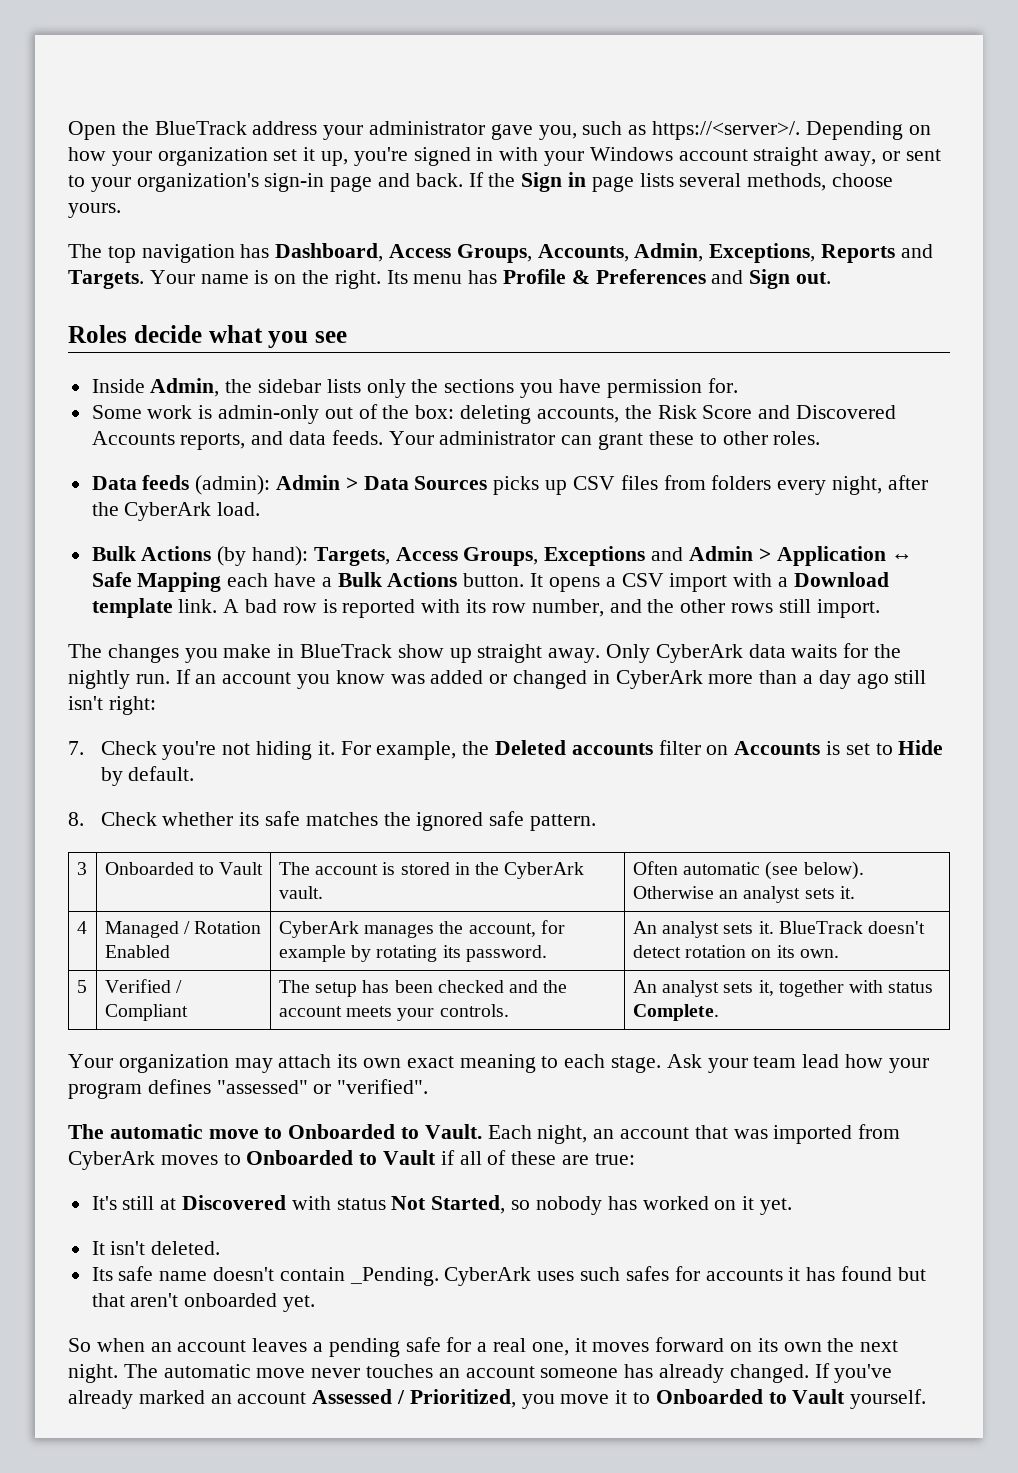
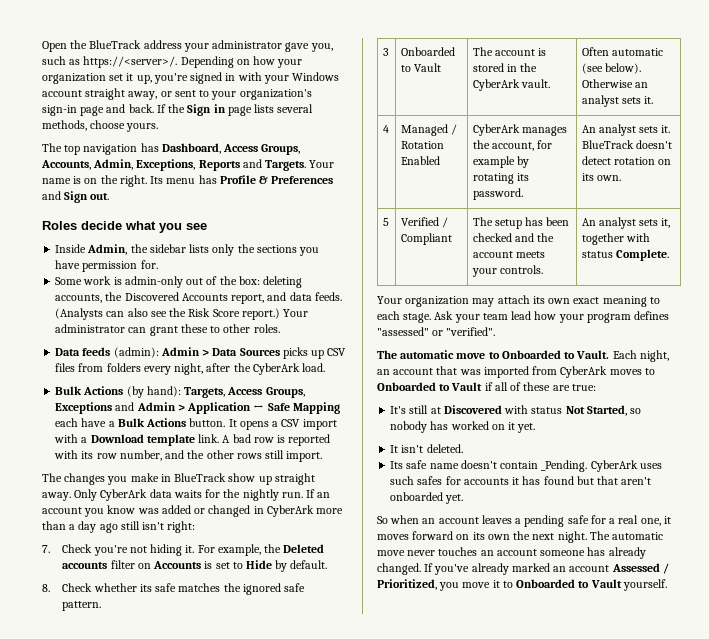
[657,405,791,419] Risk Score and -> (123, 296) none
[180,433,246,450] reports, -> [231,294,265,304] report,
(383, 437) none -> [55,308,280,320] (Analysts can also see the Risk Score report.)

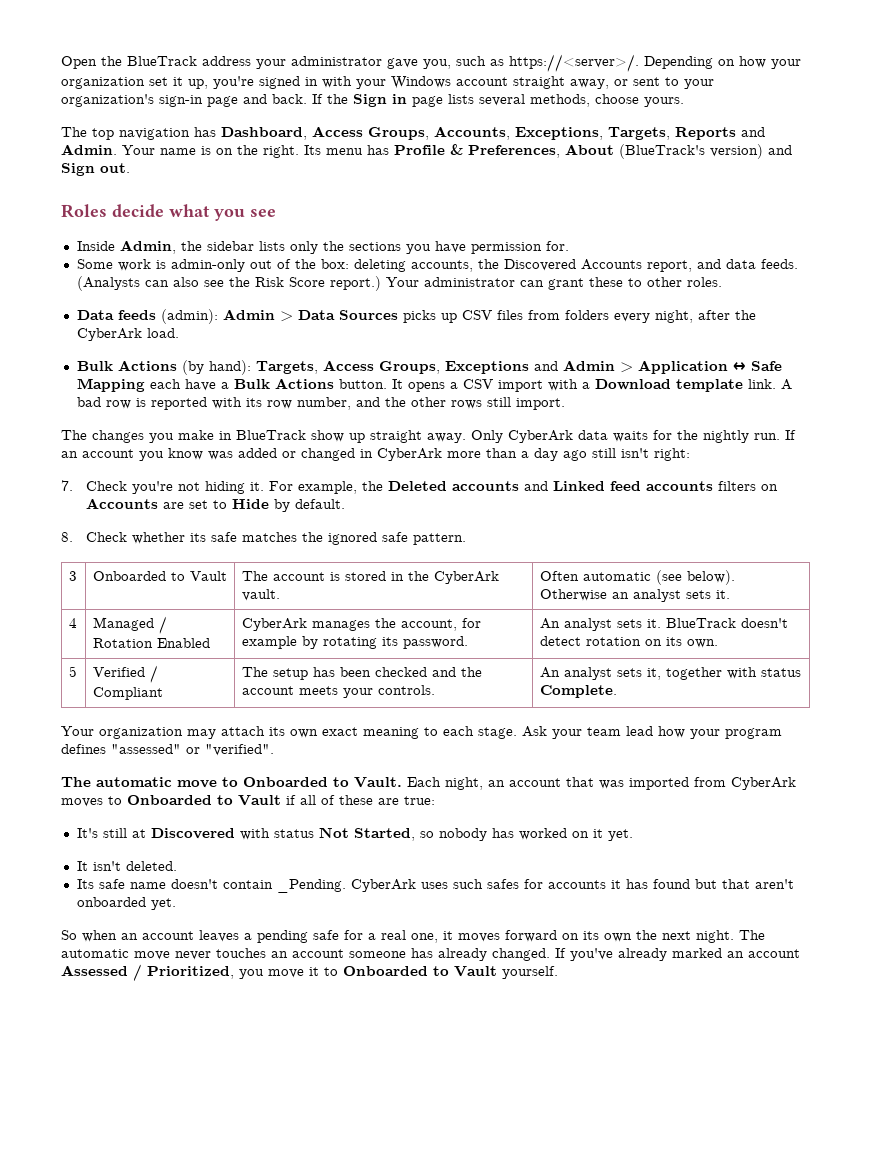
[93,159,196,171] Admin, Exceptions, -> [515,127,670,140] Exceptions, Targets,
[265,160,307,171] Targets. -> [61,144,117,155] Admin.
[271,176,334,184] Preferences -> [468,144,763,159] Preferences, About (BlueTrack's version)
[110,560,135,569] filter -> [524,481,757,491] and Linked feed accounts filters
[204,561,213,569] is -> [163,502,185,509] are

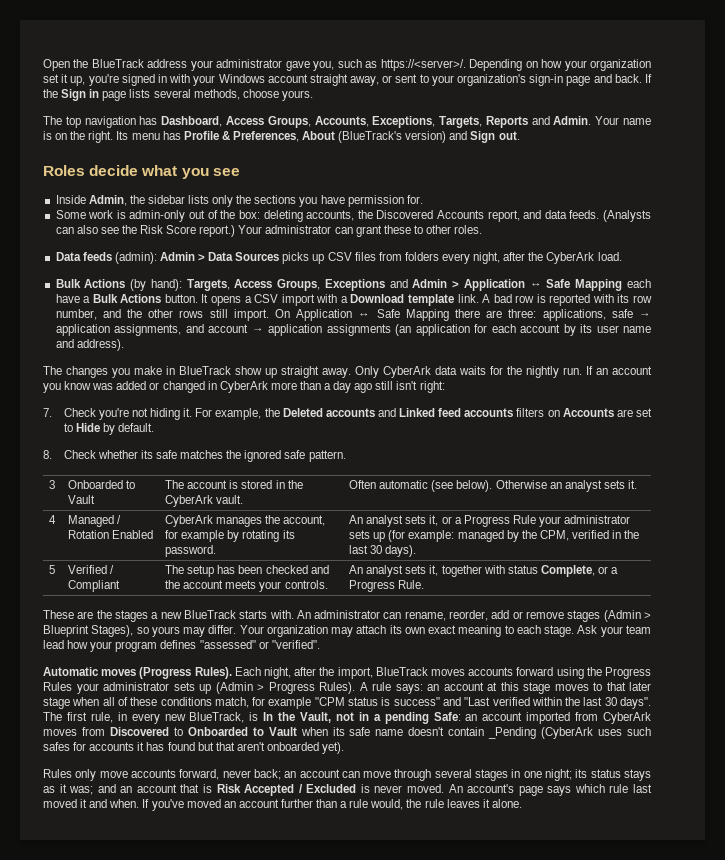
(565, 404) none -> [275,309,651,321] [55,324,652,336] [55,339,124,351] On Application ↔ Safe Mapping there are three: applications, safe → application assignments, and account → application assignments (an application for each account by its user name and address).
[646,618,788,628] [539,636,718,648] it. BlueTrack doesn't detect rotation on its own. -> [429,515,631,527] [349,530,640,542] [349,545,417,557] it, or a Progress Rule your administrator sets up (for example: managed by the CPM, verified in the last 30 days).
[539,685,617,698] Complete. // -> [540,565,619,577] [349,580,425,592] [43,610,651,622] [43,625,237,637] Complete, or a Progress Rule. // These are the stages a new BlueTrack starts with. An administrator can rename, reorder, add or remove stages (Admin > Blueprint Stages), so yours may differ.
[61,777,624,790] The automatic move to Onboarded to Vault. Each night, an account that was -> [43,667,651,679] [43,682,651,694] [43,697,651,709] [43,712,523,724] Automatic moves (Progress Rules). Each night, after the import, BlueTrack moves accounts forward using the Progress Rules your administrator sets up (Admin > Progress Rules). A rule says: an account at this stage moves to that later stage when all of these conditions match, for example "CPM status is success" and "Last verified within the last 30 days". The first rule, in every new BlueTrack, is In the Vault, not in a pending Safe: an account
[108,795,435,806] [76,827,633,841] [76,861,177,871] [76,879,94,889] to Onboarded to Vault if all of these are true: // It's still at Discovered with status Not Started, so nobody has worked on it yet. // It isn't deleted. // Its -> [81,727,345,736] from Discovered to Onboarded to Vault when its
[276,879,416,893] _Pending. CyberArk -> [488,727,594,739] _Pending (CyberArk
[150,898,176,910] [61,930,765,943] [61,948,800,961] [61,964,558,981] yet. // So when an account leaves a pending safe for a real one, it moves forward on its own the next night. The automatic move never touches an account someone has already changed. If you've already marked an account Assessed / Prioritized, you move it to Onboarded to Vault yourself. -> [322,742,345,754] [43,769,651,781] [43,784,652,796] [43,799,522,811] yet). // Rules only move accounts forward, never back; an account can move through several stages in one night; its status stays as it was; and an account that is Risk Accepted / Excluded is never moved. An account's page says which rule last moved it and when. If you've moved an account further than a rule would, the rule leaves it alone.

